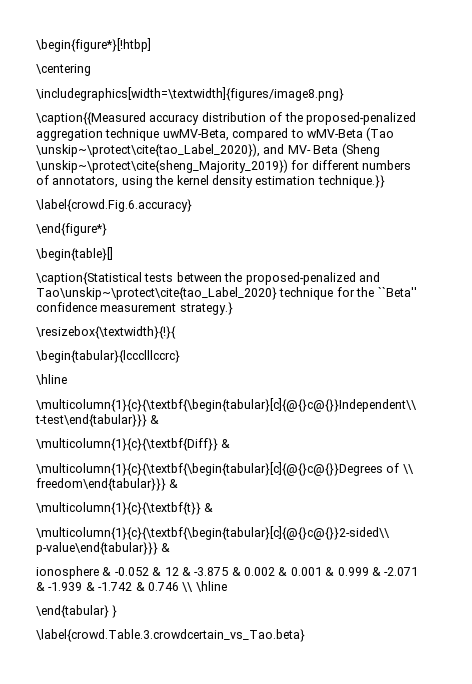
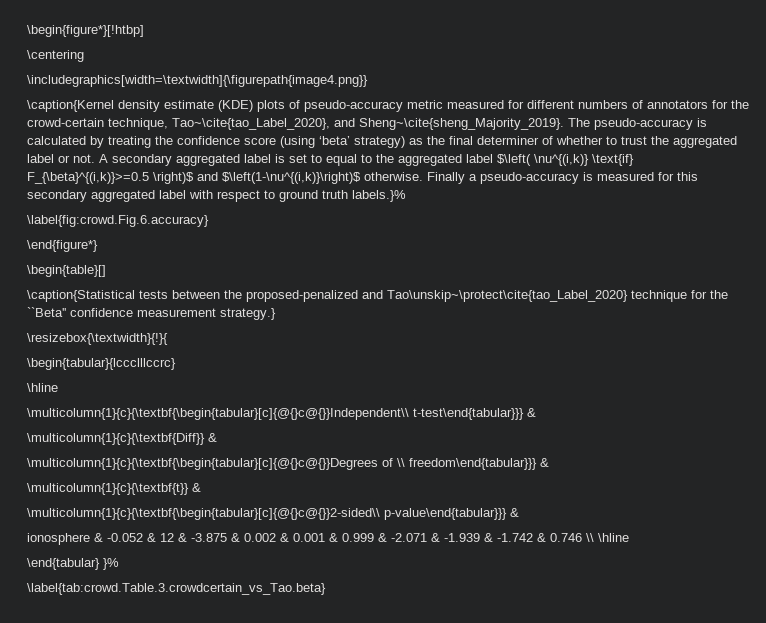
[36,87,344,101] [36,112,416,125] [36,127,395,141] [36,143,380,157] [36,159,412,173] [36,175,385,188] [36,199,192,212] \includegraphics[width=\textwidth]{figures/image8.png} // \caption{{Measured accuracy distribution of the proposed-penalized aggregation technique uwMV-Beta, compared to wMV-Beta (Tao \unskip~\protect\cite{tao_Label_2020}), and MV- Beta (Sheng \unskip~\protect\cite{sheng_Majority_2019}) for different numbers of annotators, using the kernel density estimation technique.}} // \label{crowd.Fig.6.accuracy} -> [27,75,368,87] [27,100,749,112] [27,118,707,130] [27,136,737,148] [27,154,634,166] [27,172,698,184] [27,190,406,202] [27,215,209,227] \includegraphics[width=\textwidth]{\figurepath{image4.png}} // \caption{Kernel density estimate (KDE) plots of pseudo-accuracy metric measured for different numbers of annotators for the crowd-certain technique, Tao~\cite{tao_Label_2020}, and Sheng~\cite{sheng_Majority_2019}. The pseudo-accuracy is calculated by treating the confidence score (using ‘beta’ strategy) as the final determiner of whether to trust the aggregated label or not. A secondary aggregated label is set to equal to the aggregated label $\left( \nu^{(i,k)} \text{if} F_{\beta}^{(i,k)}>=0.5 \right)$ and $\left(1-\nu^{(i,k)}\right)$ otherwise. Finally a pseudo-accuracy is measured for this secondary aggregated label with respect to ground truth labels.}% // \label{fig:crowd.Fig.6.accuracy}
[112,605,118,618] [36,629,305,642] } // \label{crowd.Table.3.crowdcertain_vs_Tao.beta} -> [103,558,119,570] [27,583,326,595] }% // \label{tab:crowd.Table.3.crowdcertain_vs_Tao.beta}

